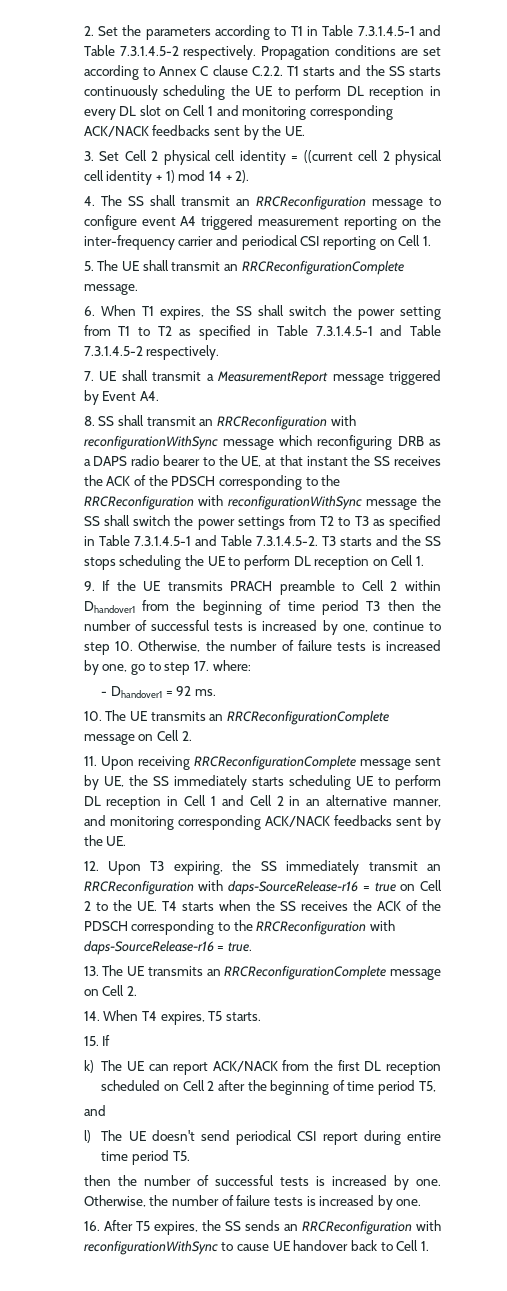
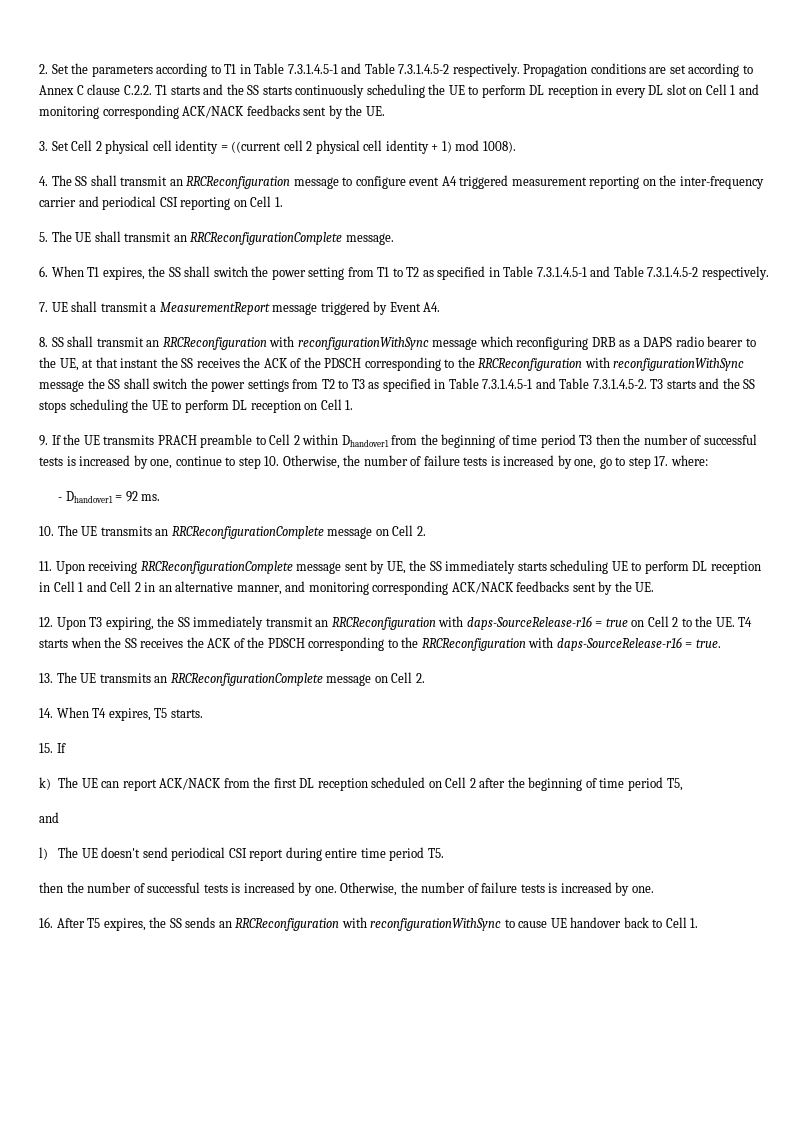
[208,170,250,183] 14 + 2). -> [482,141,516,153] 1008).

